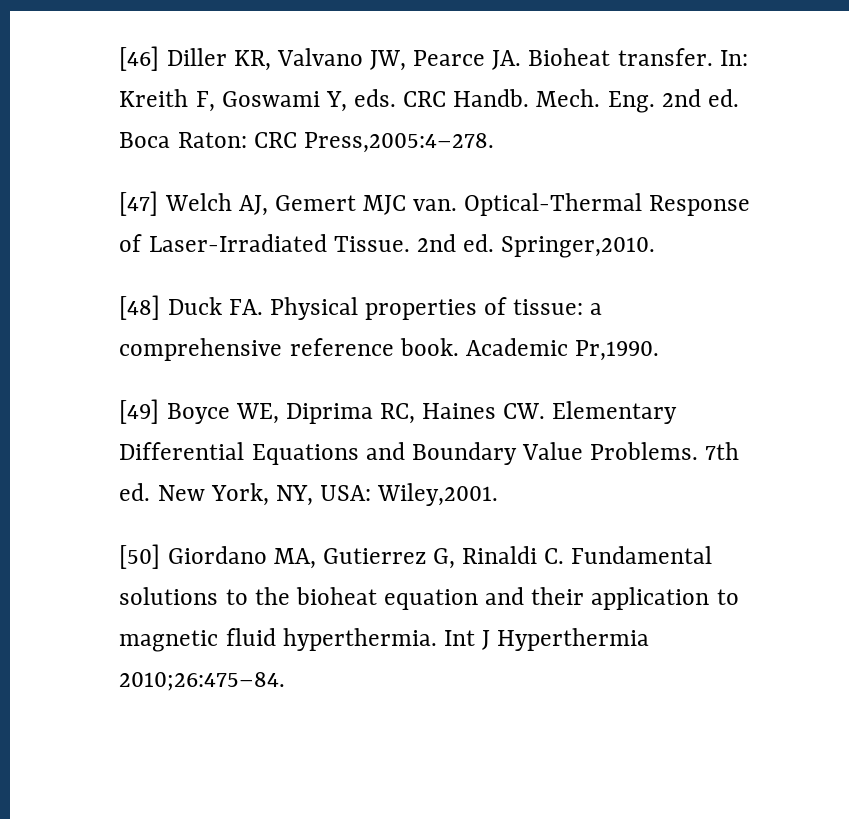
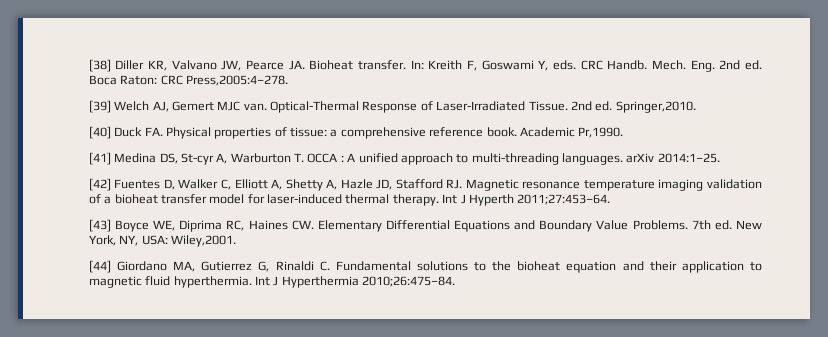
[119,46,160,71] [46] -> [88,59,111,72] [38]
[119,191,159,216] [47] -> [88,100,111,113] [39]
[119,295,161,320] [48] -> [88,126,111,139] [40]
[119,399,160,424] [49] -> [88,152,720,165] [88,178,762,191] [88,194,611,206] [88,219,111,232] [41] Medina DS, St-cyr A, Warburton T. OCCA : A unified approach to multi-threading languages. arXiv 2014:1–25. // [42] Fuentes D, Walker C, Elliott A, Shetty A, Hazle JD, Stafford RJ. Magnetic resonance temperature imaging validation of a bioheat transfer model for laser-induced thermal therapy. Int J Hyperth 2011;27:453–64. // [43]
[119,544,161,569] [50] -> [88,260,111,273] [44]

